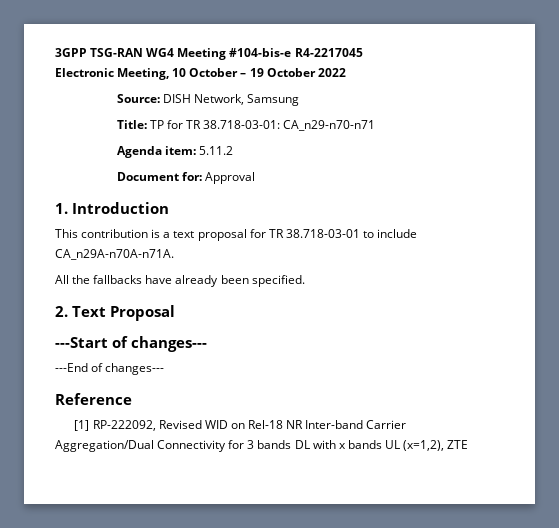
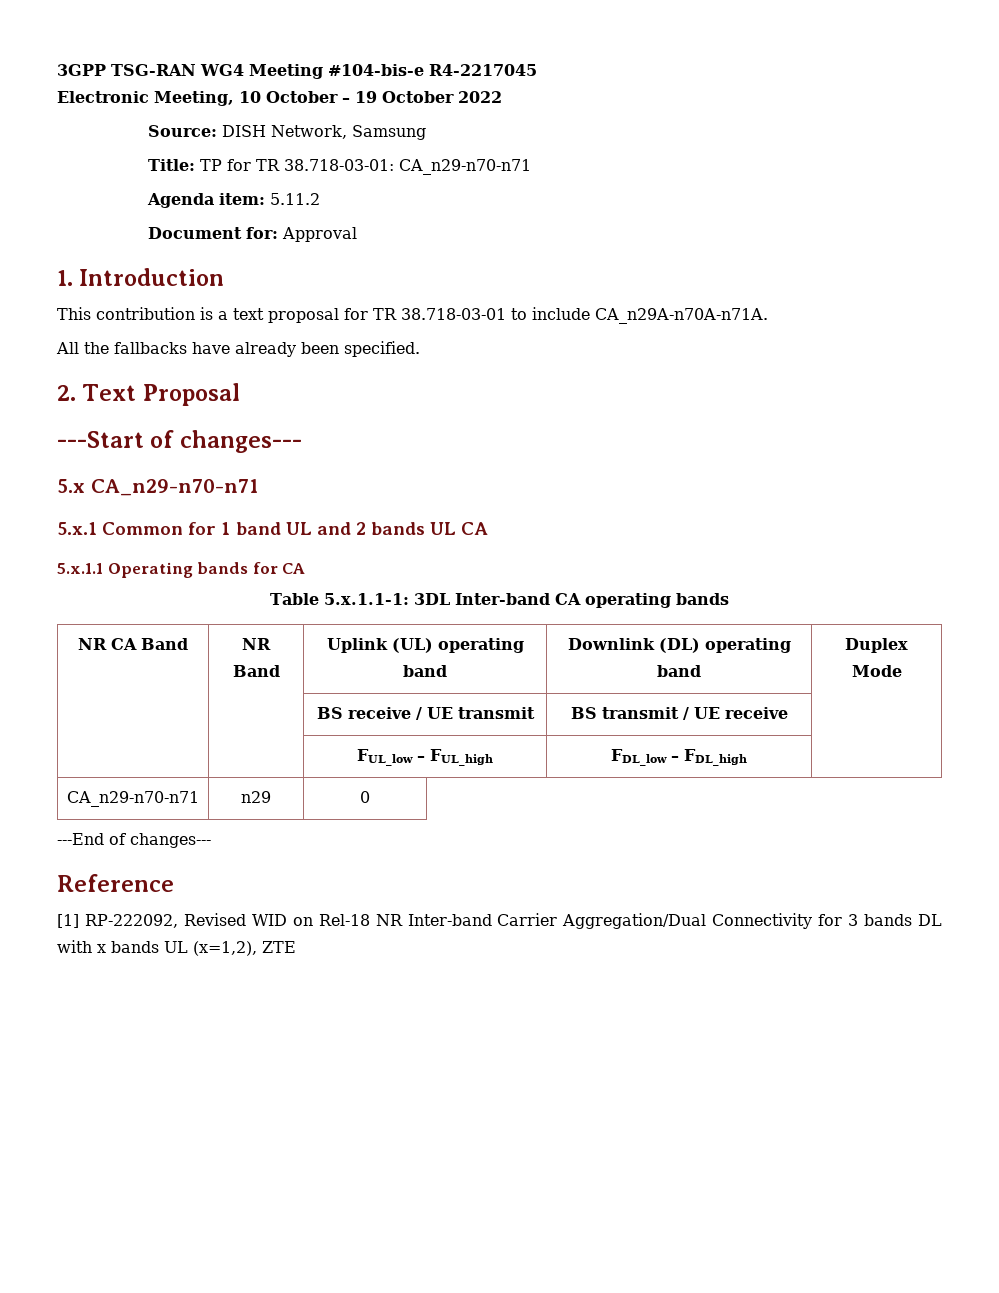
(207, 344) none -> [57,479,258,496] [57,522,489,535] [57,562,306,578] [270,593,729,608] [78,638,188,650] [242,638,271,650] [232,665,280,677] [326,638,524,653] [403,665,447,677] [567,638,791,653] [657,665,701,677] [845,638,908,653] [851,665,902,677] [316,707,535,720] [570,707,788,720] [357,749,493,766] [611,749,747,766] [67,791,199,807] [241,791,271,803] [360,791,370,803] // 5.x CA_n29-n70-n71 // 5.x.1 Common for 1 band UL and 2 bands UL CA // 5.x.1.1 Operating bands for CA // Table 5.x.1.1-1: 3DL Inter-band CA operating bands // NR CA Band | NR Band | Uplink (UL) operating band | Downlink (DL) operating band | Duplex Mode // | | BS receive / UE transmit | BS transmit / UE receive | // | | FUL_low – FUL_high | FDL_low – FDL_high | // CA_n29-n70-n71 | n29 | 0

